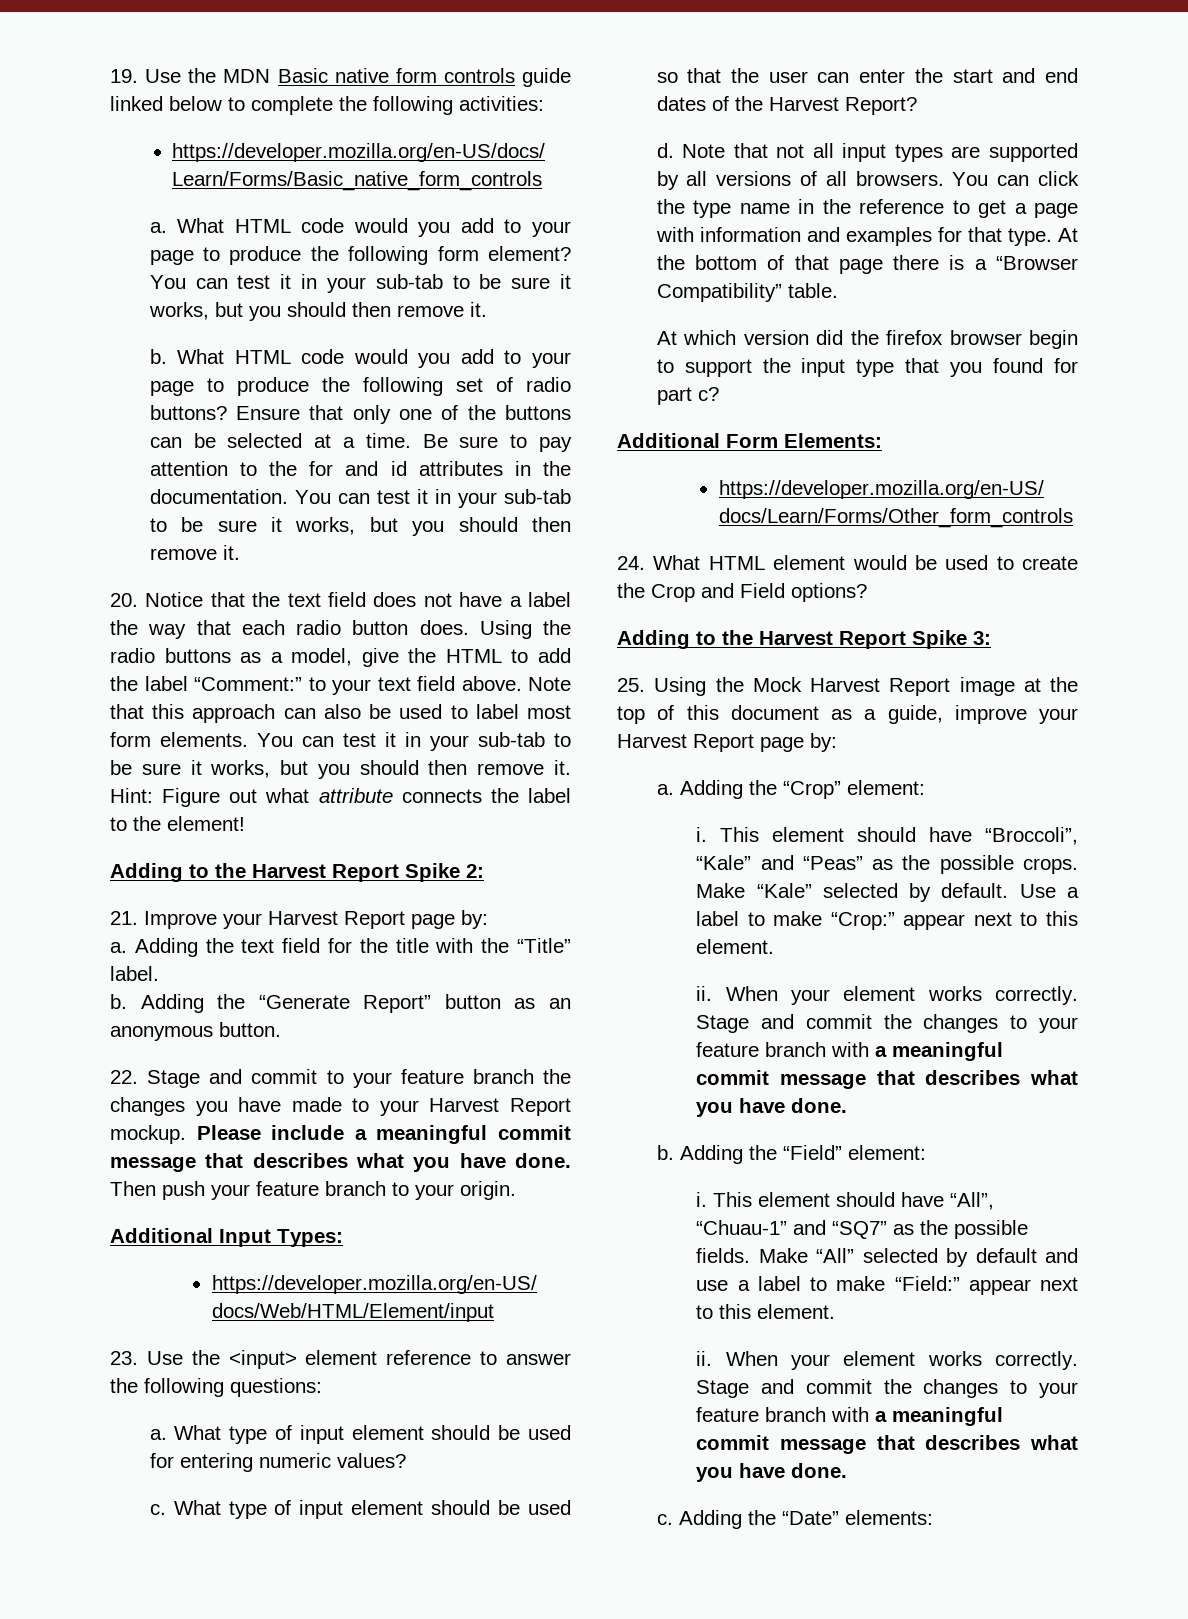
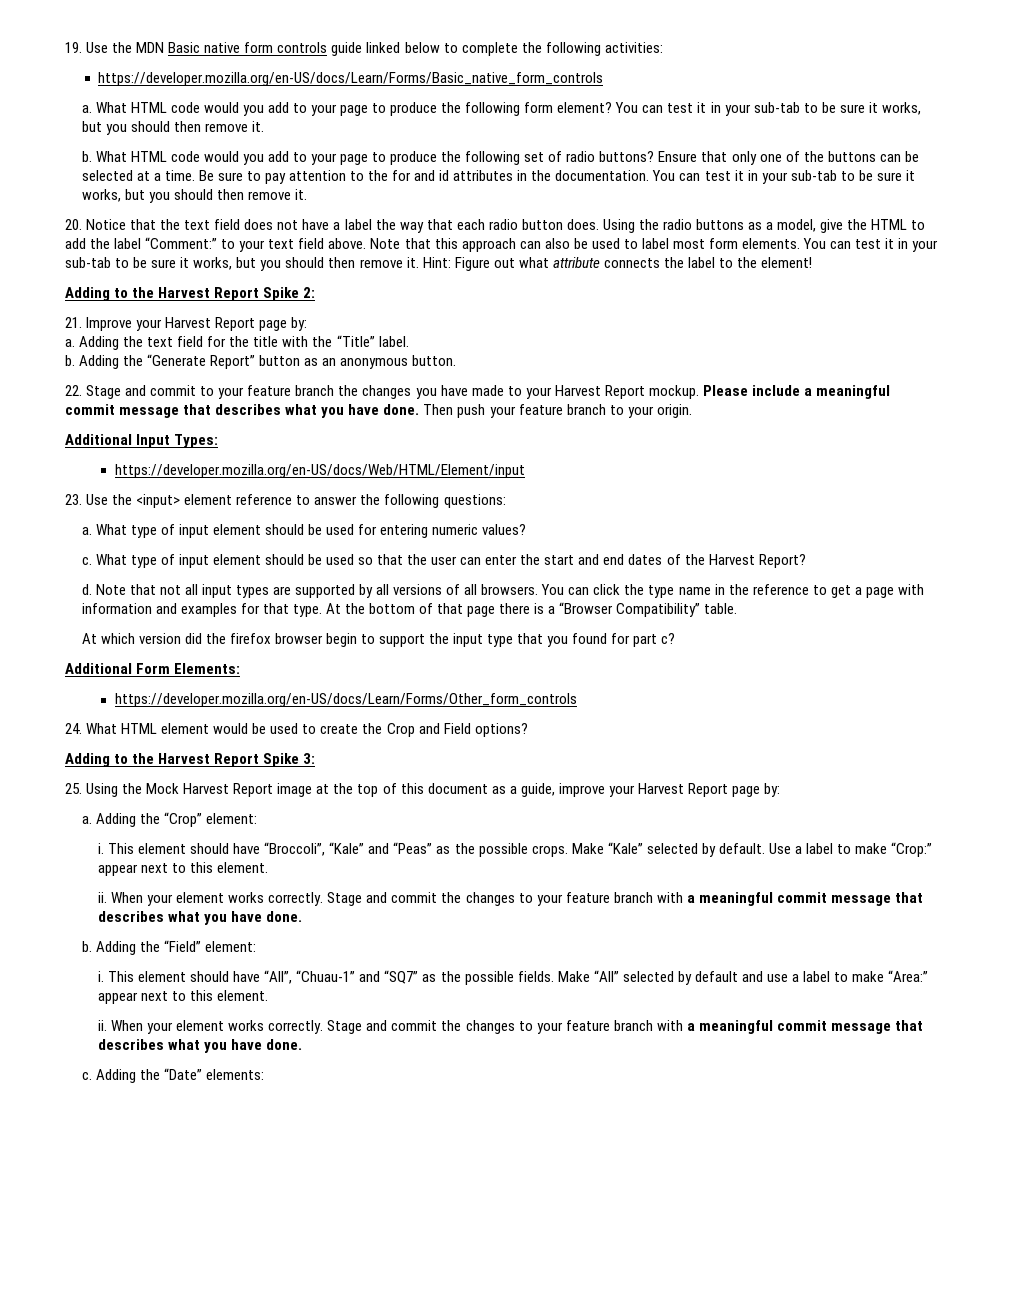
[894,1276,960,1291] “Field:” -> [888,970,929,982] “Area:”

